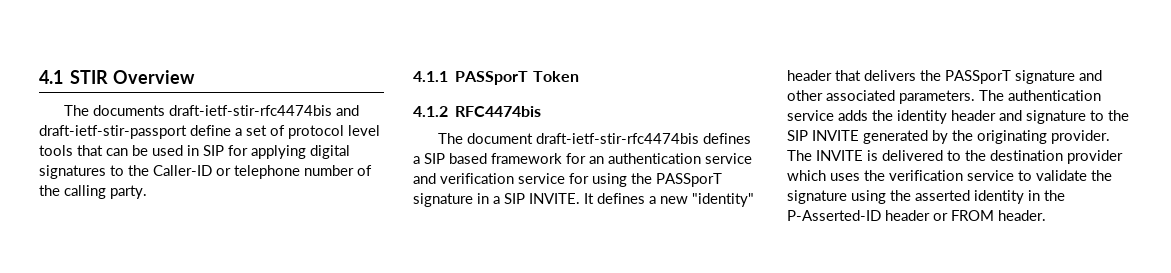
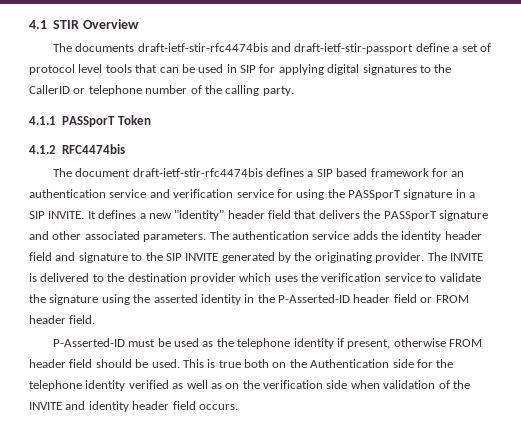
[153,165,212,176] Caller-ID -> [29,85,70,94] CallerID
(832, 75) none -> [268,210,291,219] field
(996, 115) none -> [29,252,52,261] field
(930, 215) none -> [393,294,417,303] field
[998,210,1046,221] header. -> [29,315,96,324] [52,338,483,349] [29,359,454,368] [29,380,470,391] [29,401,238,412] header field. // P-Asserted-ID must be used as the telephone identity if present, otherwise FROM header field should be used. This is true both on the Authentication side for the telephone identity verified as well as on the verification side when validation of the INVITE and identity header field occurs.

